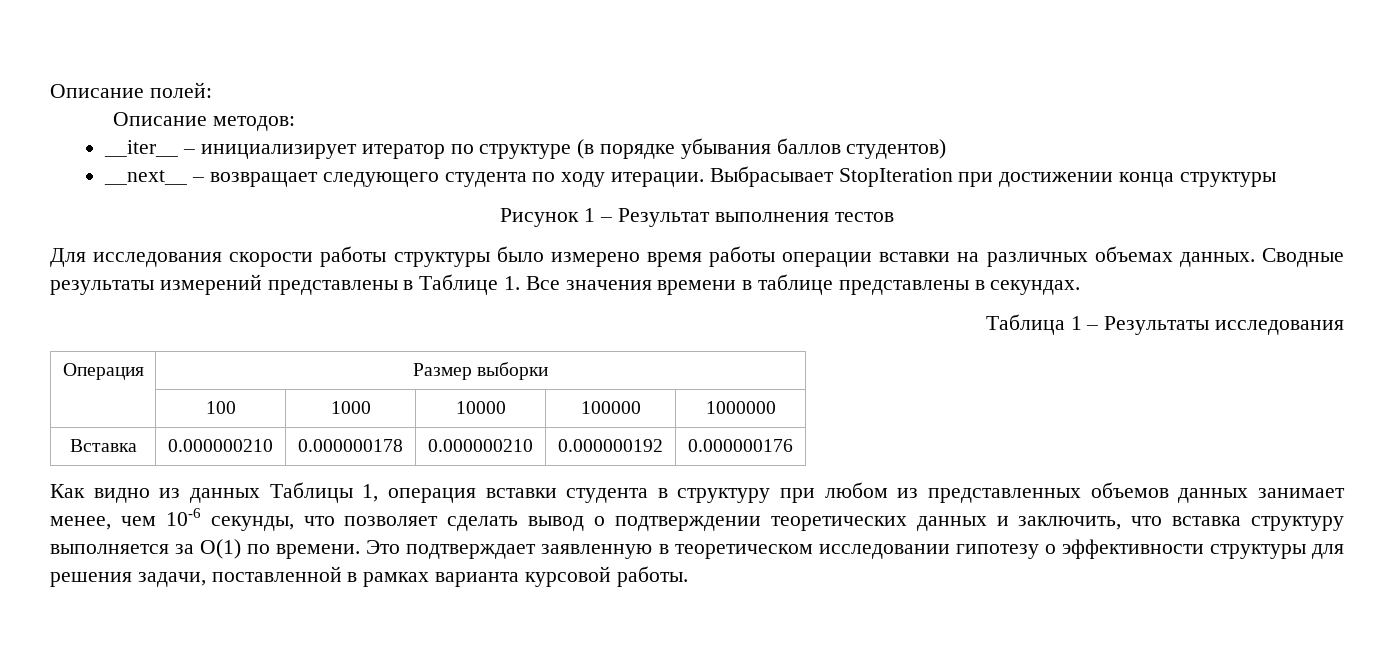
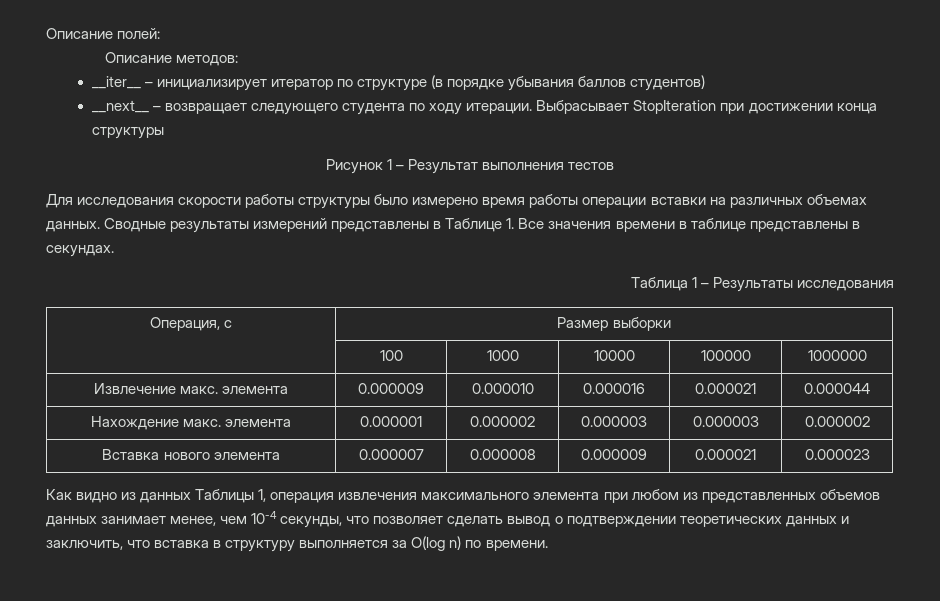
[62,363,144,380] Операция -> [149,317,233,331] Операция, c
[69,439,137,452] [168,439,273,452] [298,439,403,452] [428,439,533,452] [558,439,663,452] [688,439,793,452] Вставка | 0.000000210 | 0.000000178 | 0.000000210 | 0.000000192 | 0.000000176 -> [93,383,289,394] [358,383,424,394] [471,383,534,394] [583,383,645,394] [695,383,756,394] [804,383,870,394] [90,416,292,430] [360,416,422,427] [470,416,535,427] [581,416,647,427] [692,416,759,427] [804,416,870,427] [102,449,280,460] [358,449,424,460] [469,449,536,460] [581,449,647,460] [695,449,756,460] [804,449,870,460] Извлечение макс. элемента | 0.000009 | 0.000010 | 0.000016 | 0.000021 | 0.000044 // Нахождение макс. элемента | 0.000001 | 0.000002 | 0.000003 | 0.000003 | 0.000002 // Вставка нового элемента | 0.000007 | 0.000008 | 0.000009 | 0.000021 | 0.000023
[485,488,771,503] вставки студента в структуру -> [338,492,600,500] извлечения максимального элемента
[165,508,201,526] 10-6 -> [251,511,278,524] 10-4
(1242, 521) none -> [213,540,222,548] в
[200,539,1345,559] [50,566,688,587] O(1) по времени. Это подтверждает заявленную в теоретическом исследовании гипотезу о эффективности структуры для решения задачи, поставленной в рамках варианта курсовой работы. -> [411,536,548,551] O(log n) по времени.

